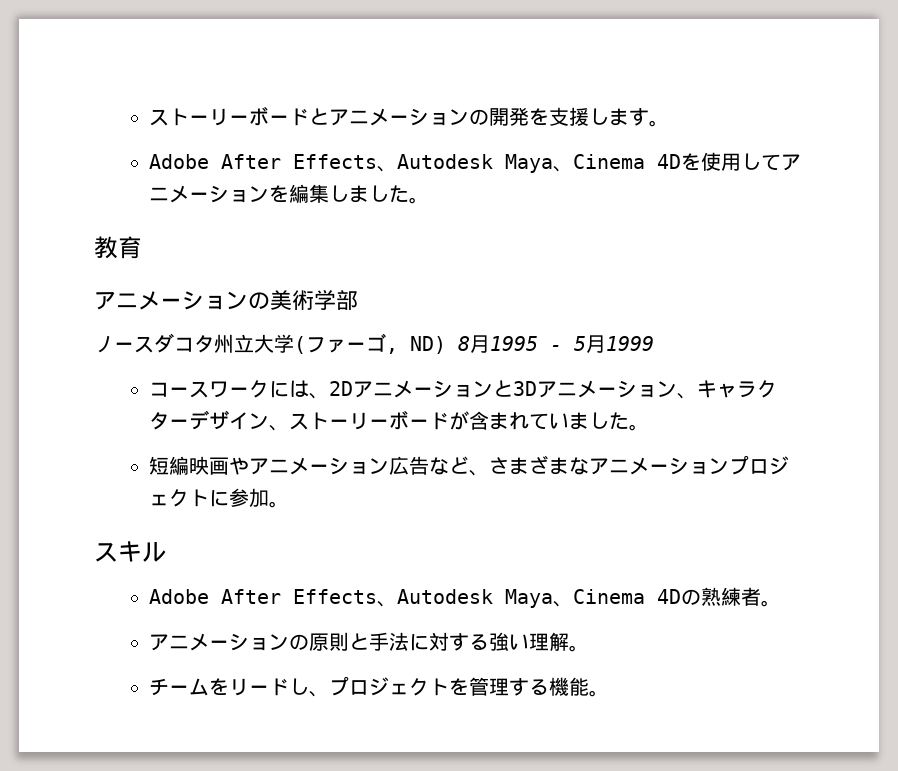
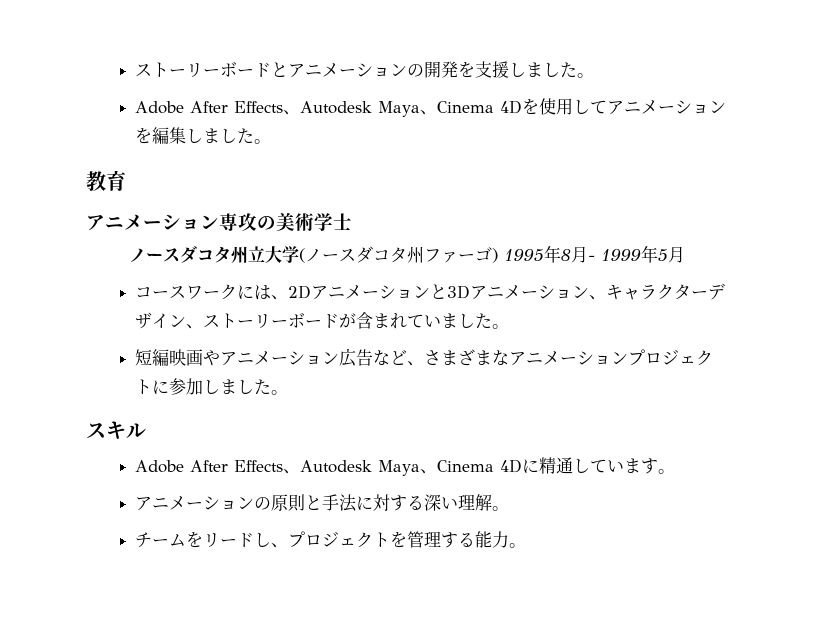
[628,108,649,126] す -> [543,62,578,78] した
(248, 300) none -> [219,213,257,231] 専攻
[336,290,358,310] 部 -> [333,213,352,230] 士
[306,333,562,354] ファーゴ, ND) 8月1995 - -> [304,245,658,263] ノースダコタ州ファーゴ) 1995年8月- 1999年
[606,336,654,351] 1999 -> (685, 254) none
(269, 498) none -> [203,379,272,395] しました
[680,587,761,606] の熟練者 -> [522,457,659,474] に精通しています
[488,632,509,652] 強 -> [424,494,442,511] 深
[548,677,589,696] 機能 -> [475,531,510,548] 能力

